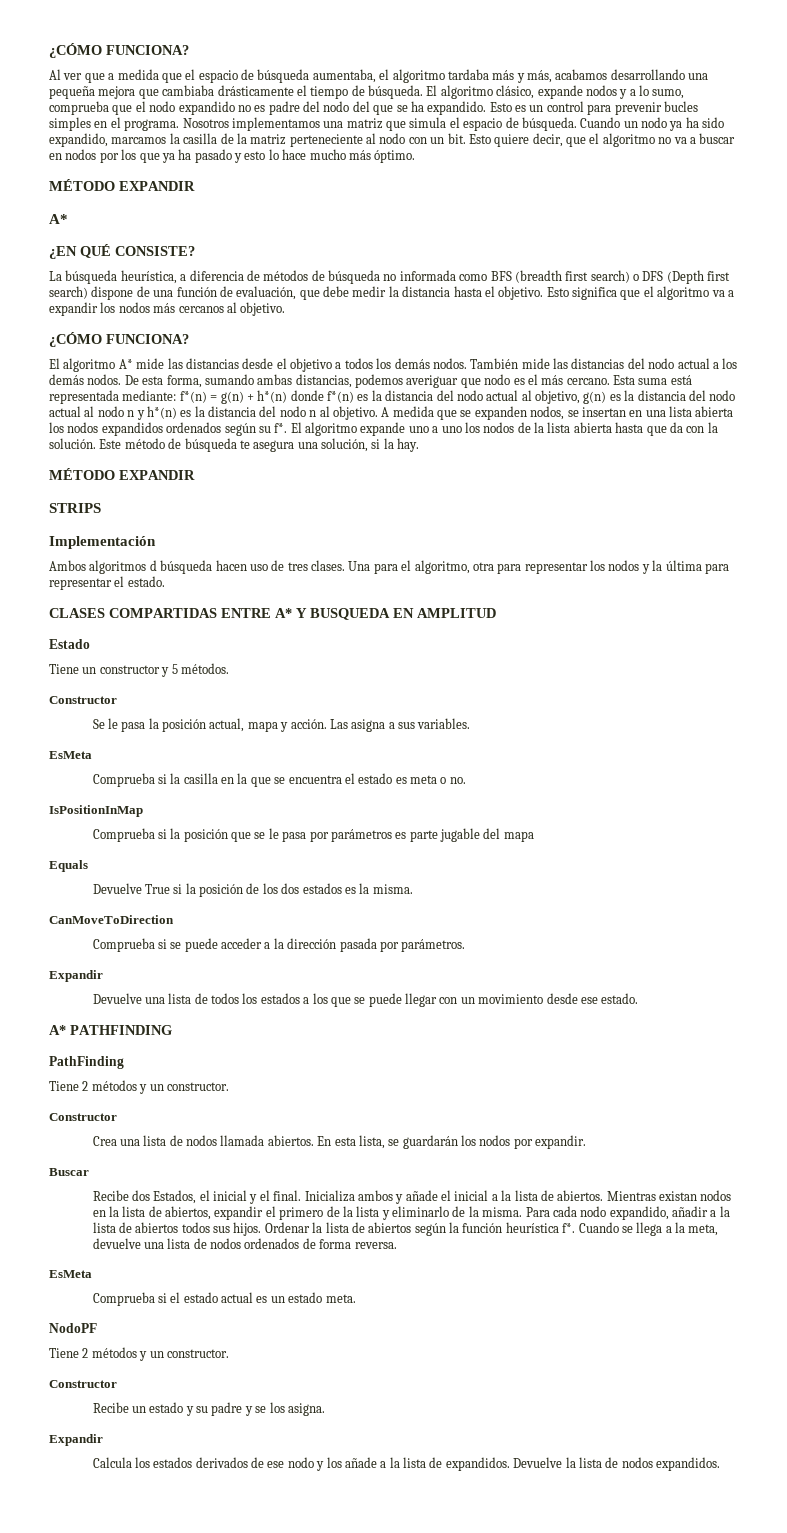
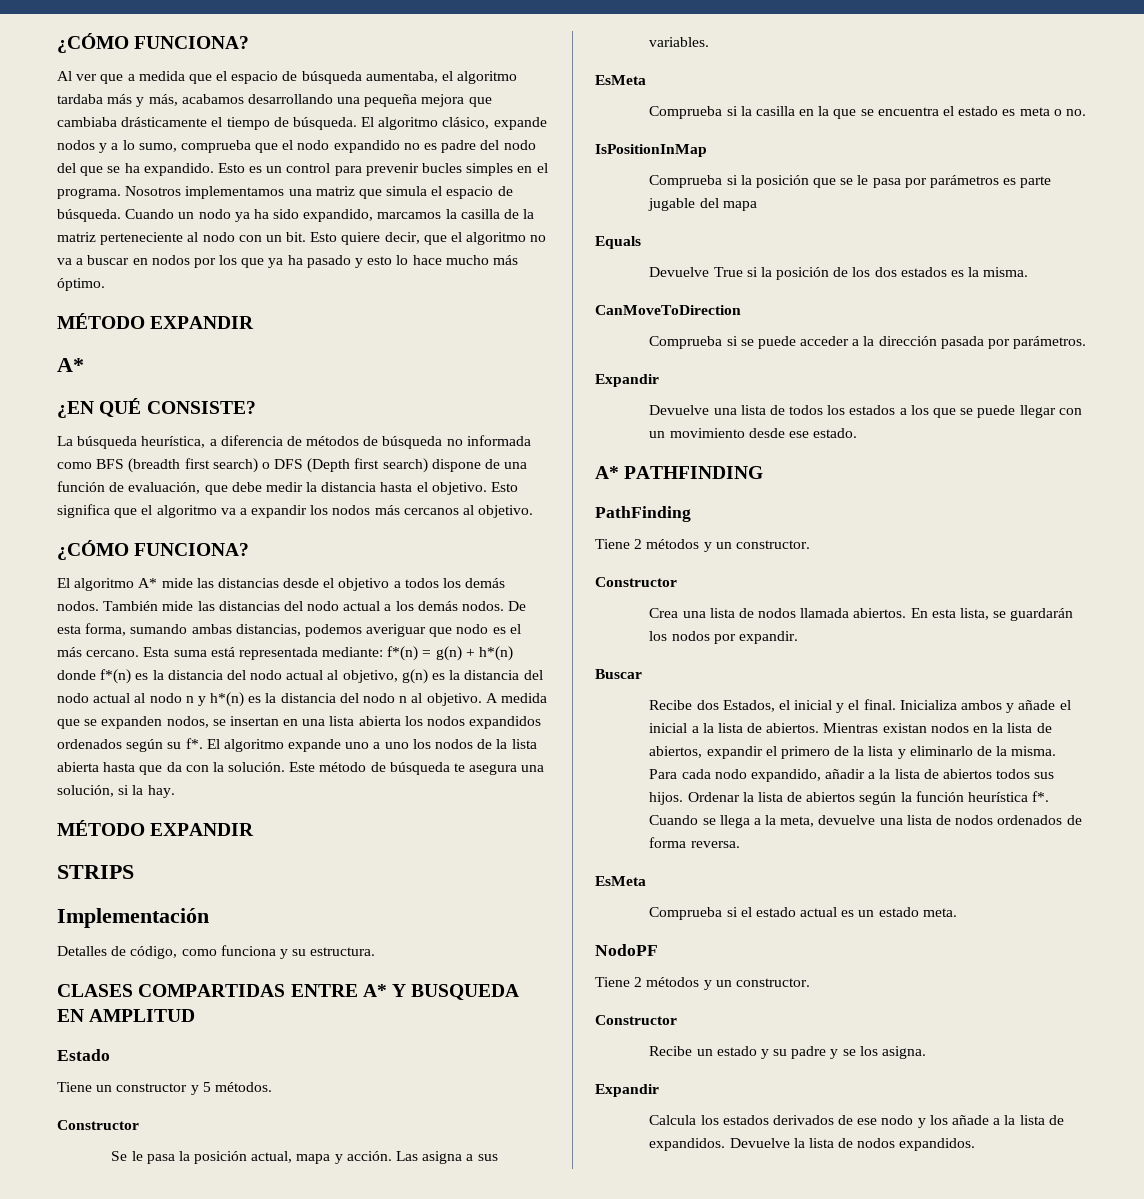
[49,560,729,574] [49,576,165,590] Ambos algoritmos d búsqueda hacen uso de tres clases. Una para el algoritmo, otra para representar los nodos y la última para representar el estado. -> [57,945,376,959] Detalles de código, como funciona y su estructura.

